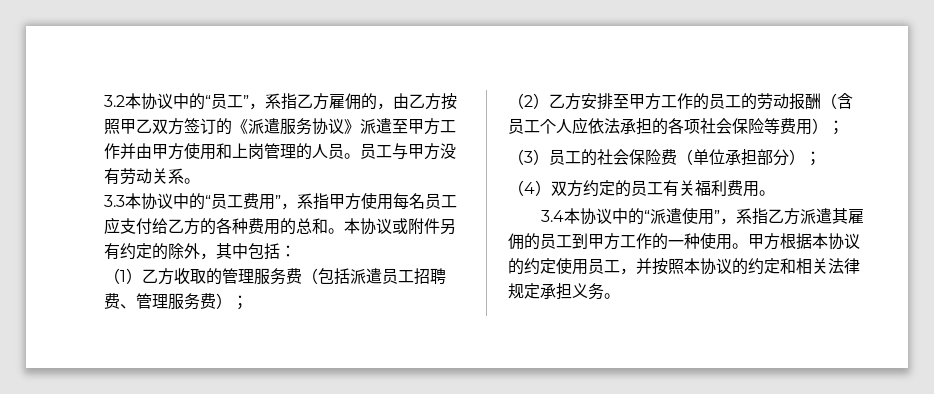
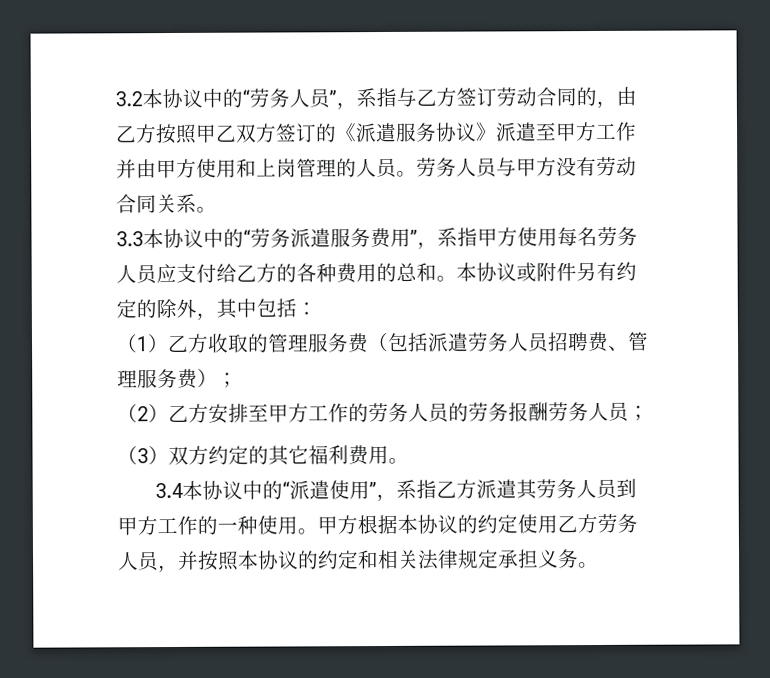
[211,93,361,110] 员工”，系指乙方雇佣 -> [249,87,577,110] 劳务人员”，系指与乙方签订劳动合同
[360,143,392,159] 员工 -> [416,157,498,178] 劳务人员
(152, 176) none -> [116,194,157,214] 合同
[211,193,243,209] 员工 -> [250,228,371,248] 劳务派遣服务
[425,193,457,209] 员工 -> [597,226,638,246] [116,264,158,285] 劳务人员
[382,268,414,284] 员工 -> [467,332,550,353] 劳务人员
[709,93,853,110] [508,117,844,135] [508,149,821,166] [508,180,535,196] 员工的劳动报酬（含员工个人应依法承担的各项社会保险等费用）； // （3）员工的社会保险费（单位承担部分）； // （4 -> [368,401,649,423] [117,446,149,466] 劳务人员的劳务报酬劳务人员； // （3
[631,180,695,197] 员工有关 -> [268,445,309,466] 其它
[847,209,864,224] [508,233,572,250] 雇佣的员工 -> [536,478,619,500] 劳务人员
[588,258,620,274] 员工 -> [557,513,638,534] [117,551,160,572] 乙方劳务人员

